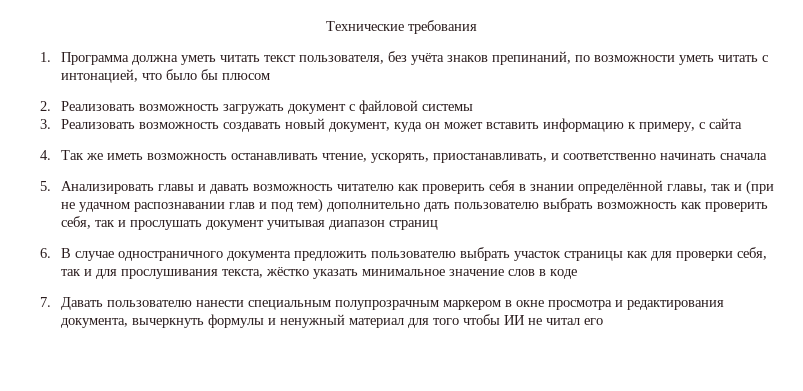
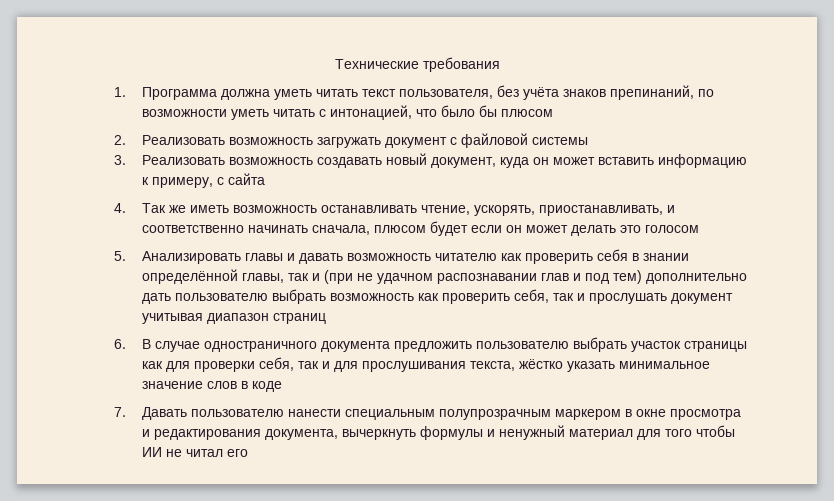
[719,153,767,160] сначала -> [311,221,699,236] сначала, плюсом будет если он может делать это голосом

